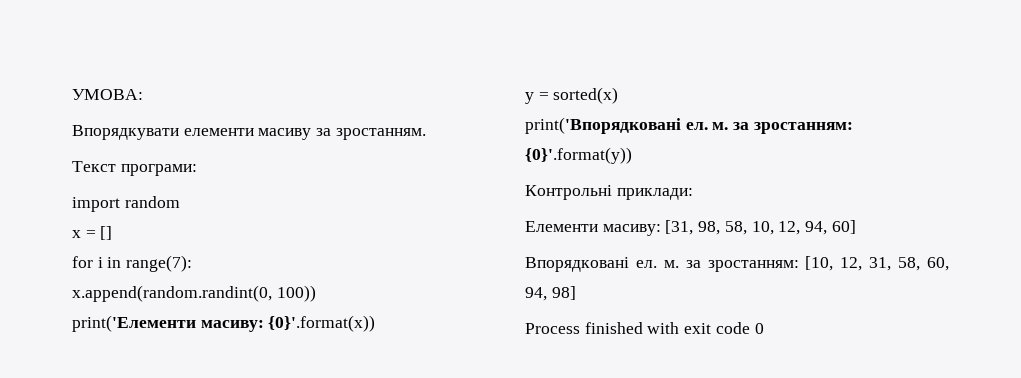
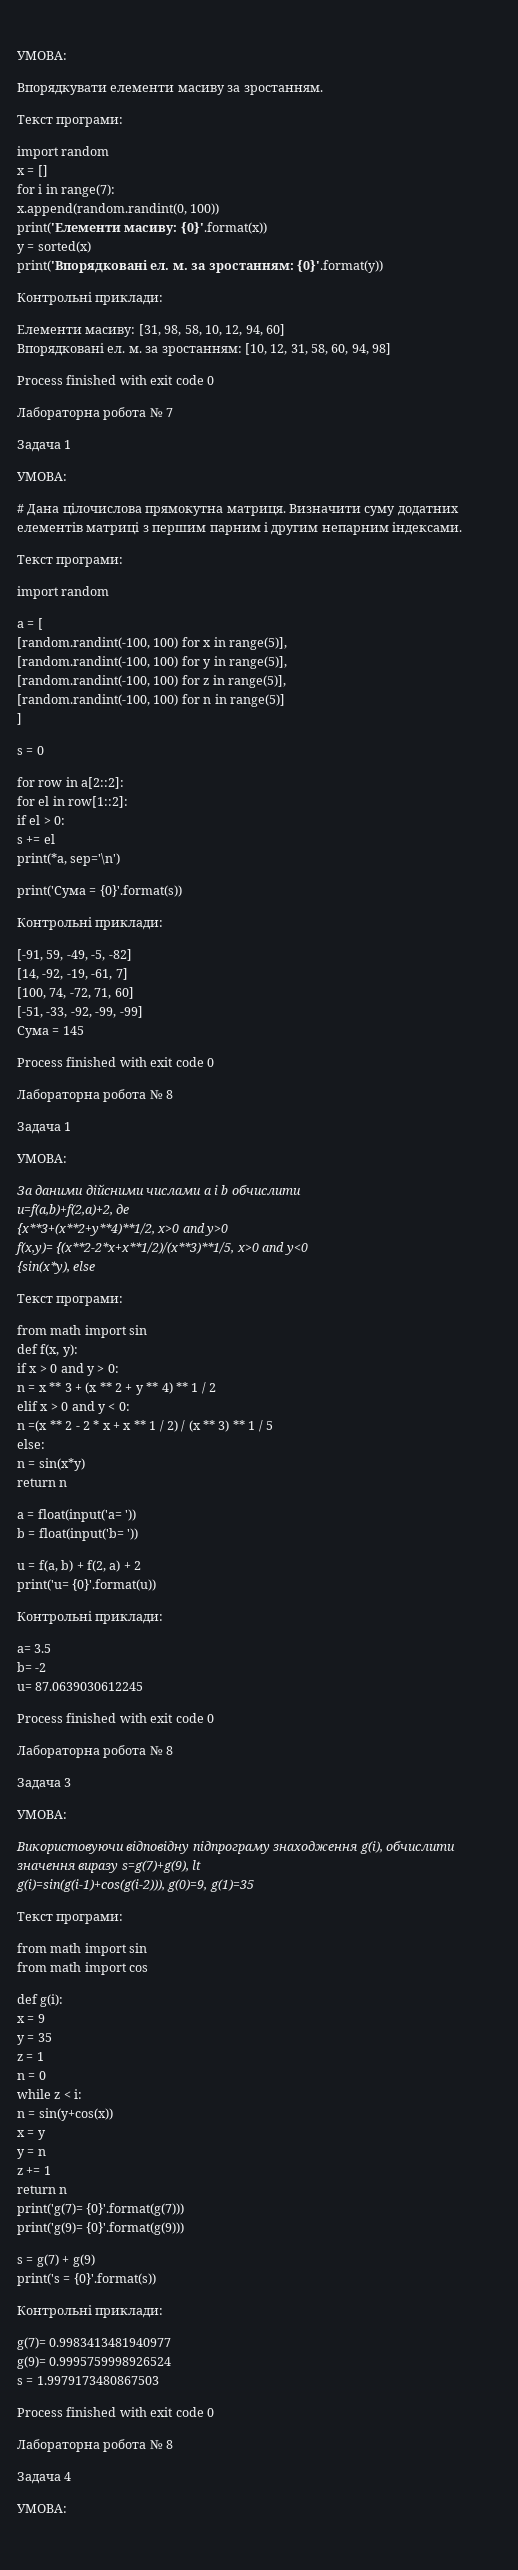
(764, 328) none -> [17,407,174,420] [17,440,72,452] [17,472,67,481] [17,503,459,516] [17,522,462,535] [17,555,124,567] [17,586,110,599] [17,618,43,630] [17,637,287,650] [17,656,287,669] [17,675,286,688] [17,694,285,707] [17,713,22,725] [17,746,44,755] [17,777,125,789] [17,796,129,808] [17,815,66,825] [17,834,55,844] [17,853,121,866] [17,885,182,898] [17,917,164,930] [17,949,132,961] [17,968,128,980] [17,987,134,999] [17,1006,143,1018] [17,1026,84,1038] [17,1057,214,1067] [17,1089,174,1102] [17,1122,72,1134] [17,1154,67,1163] [17,1184,301,1195] [17,1204,130,1217] [17,1223,229,1236] [15,1242,308,1255] [17,1261,96,1274] [17,1294,124,1306] [17,1325,148,1338] [17,1344,78,1357] [17,1363,119,1376] [17,1382,216,1395] [17,1401,130,1414] [17,1420,273,1432] [17,1439,45,1449] [17,1458,85,1471] [17,1478,68,1487] [17,1509,137,1522] [17,1528,139,1541] [17,1560,141,1572] [17,1579,157,1592] [17,1611,164,1624] [17,1644,52,1653] [17,1662,47,1672] [17,1682,144,1691] [17,1713,214,1723] [17,1745,174,1758] [17,1778,72,1790] [17,1810,67,1819] [16,1841,455,1854] [17,1860,202,1873] [16,1879,254,1892] [17,1912,124,1924] [17,1943,148,1956] [17,1962,149,1975] [17,1994,64,2007] [17,2014,45,2023] [17,2033,52,2045] [17,2052,44,2061] [17,2071,46,2080] [17,2089,83,2099] [17,2108,113,2121] [17,2130,46,2140] [17,2149,46,2159] [17,2166,51,2175] [17,2185,68,2194] [17,2203,185,2216] [17,2222,185,2235] [17,2254,95,2267] [17,2273,156,2286] [17,2305,164,2318] [17,2337,172,2350] [17,2356,172,2369] [17,2376,159,2385] [17,2407,214,2417] [17,2439,174,2452] [17,2472,72,2484] [17,2504,67,2513] // Лабораторна робота № 7 // Задача 1 // УМОВА: // # Дана цілочислова прямокутна матриця. Визначити суму додатних елементів матриці з першим парним і другим непарним індексами. // Текст програми: // import random // a = [ // [random.randint(-100, 100) for x in range(5)], // [random.randint(-100, 100) for y in range(5)], // [random.randint(-100, 100) for z in range(5)], // [random.randint(-100, 100) for n in range(5)] // ] // s = 0 // for row in a[2::2]: // for el in row[1::2]: // if el > 0: // s += el // print(*a, sep='\n') // print('Сума = {0}'.format(s)) // Контрольні приклади: // [-91, 59, -49, -5, -82] // [14, -92, -19, -61, 7] // [100, 74, -72, 71, 60] // [-51, -33, -92, -99, -99] // Сума = 145 // Process finished with exit code 0 // Лабораторна робота № 8 // Задача 1 // УМОВА: // За даними дійсними числами a і b обчислити // u=f(a,b)+f(2,a)+2, де // {x**3+(x**2+y**4)**1/2, x>0 and y>0 // f(x,y)= {(x**2-2*x+x**1/2)/(x**3)**1/5, x>0 and y<0 // {sin(x*y), else // Текст програми: // from math import sin // def f(x, y): // if x > 0 and y > 0: // n = x ** 3 + (x ** 2 + y ** 4) ** 1 / 2 // elif x > 0 and y < 0: // n =(x ** 2 - 2 * x + x ** 1 / 2) / (x ** 3) ** 1 / 5 // else: // n = sin(x*y) // return n // a = float(input('a= ')) // b = float(input('b= ')) // u = f(a, b) + f(2, a) + 2 // print('u= {0}'.format(u)) // Контрольні приклади: // a= 3.5 // b= -2 // u= 87.0639030612245 // Process finished with exit code 0 // Лабораторна робота № 8 // Задача 3 // УМОВА: // Використовуючи відповідну підпрограму знаходження g(i), обчислити значення виразу s=g(7)+g(9), lt // g(i)=sin(g(i-1)+cos(g(i-2))), g(0)=9, g(1)=35 // Текст програми: // from math import sin // from math import cos // def g(i): // x = 9 // y = 35 // z = 1 // n = 0 // while z < i: // n = sin(y+cos(x)) // x = y // y = n // z += 1 // return n // print('g(7)= {0}'.format(g(7))) // print('g(9)= {0}'.format(g(9))) // s = g(7) + g(9) // print('s = {0}'.format(s)) // Контрольні приклади: // g(7)= 0.9983413481940977 // g(9)= 0.9995759998926524 // s = 1.9979173480867503 // Process finished with exit code 0 // Лабораторна робота № 8 // Задача 4 // УМОВА:

